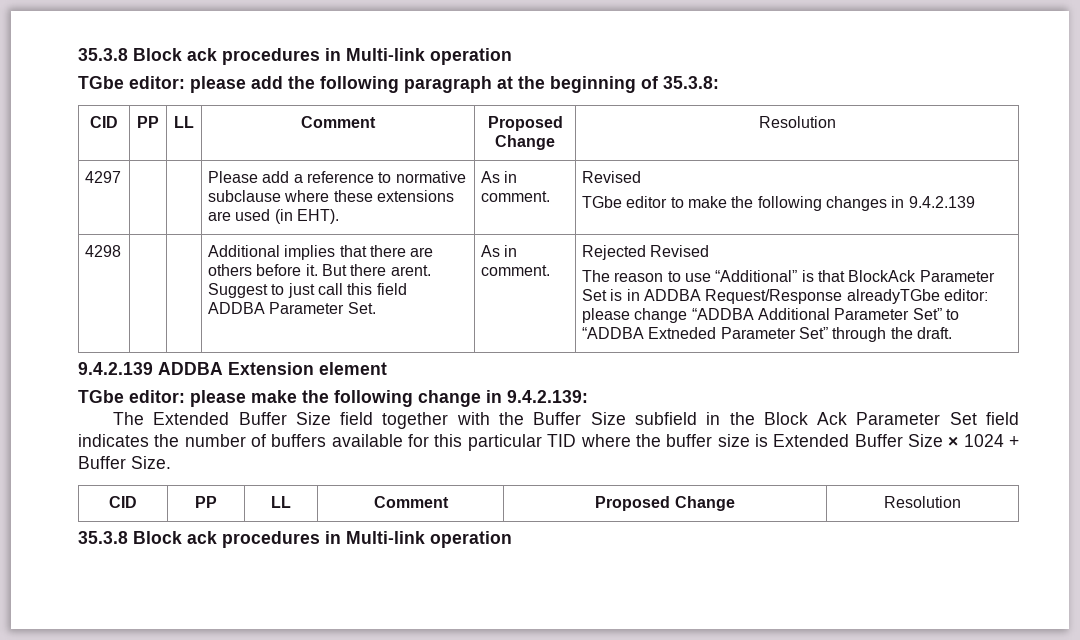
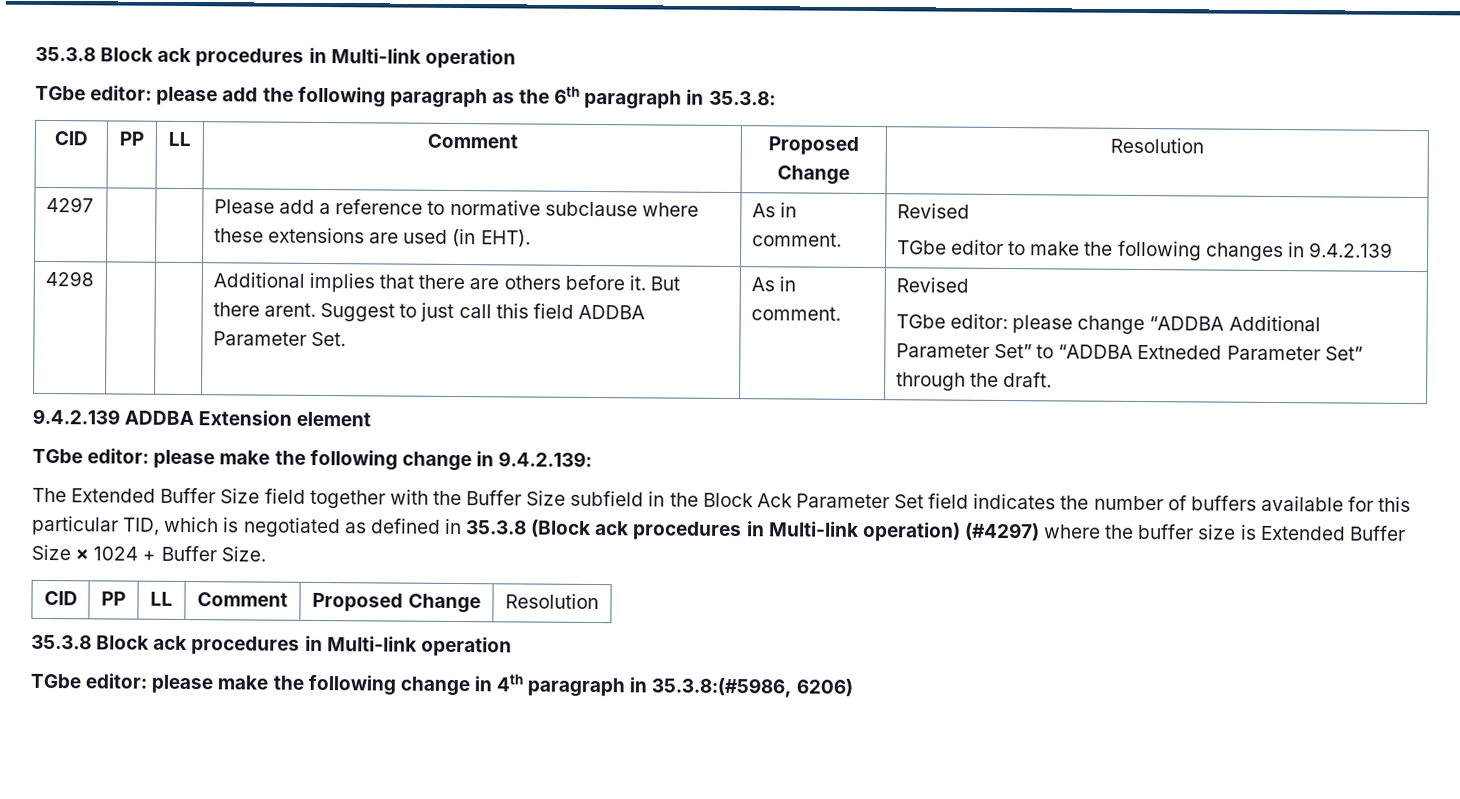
[497,76,658,93] at the beginning of -> [491,86,705,110] as the 6th paragraph in
[582,245,710,260] [582,270,995,282] [582,289,940,304] Rejected Revised // The reason to use “Additional” is that BlockAck Parameter Set is in ADDBA Request/Response alreadyTGbe -> [895,277,969,293] [895,314,946,329] Revised // TGbe
[547,434,577,447] TID -> [122,516,1040,542] TID, which is negotiated as defined in 35.3.8 (Block ack procedures in Multi-link operation) (#4297)
(512, 539) none -> [30,673,853,698] // TGbe editor: please make the following change in 4th paragraph in 35.3.8:(#5986, 6206)

